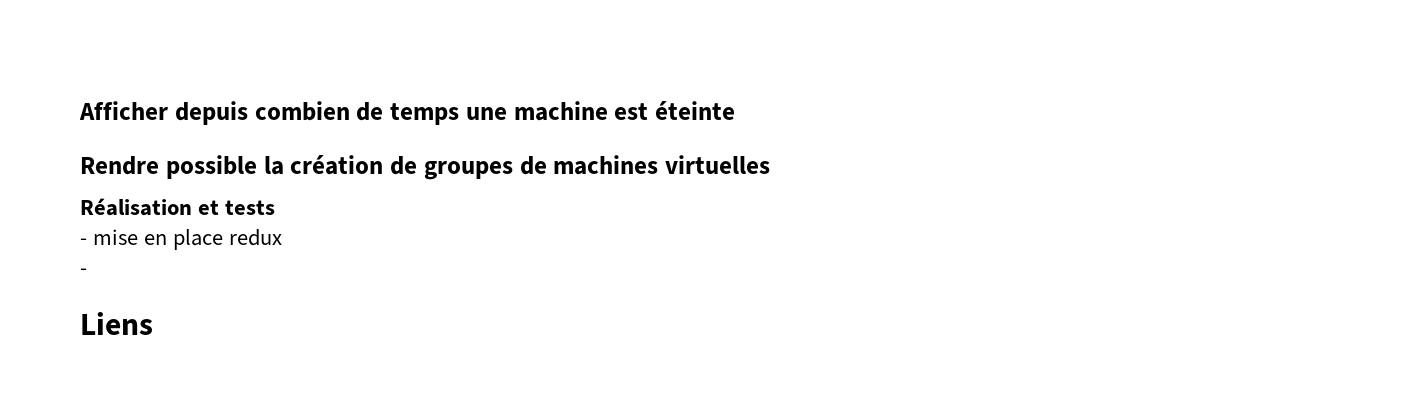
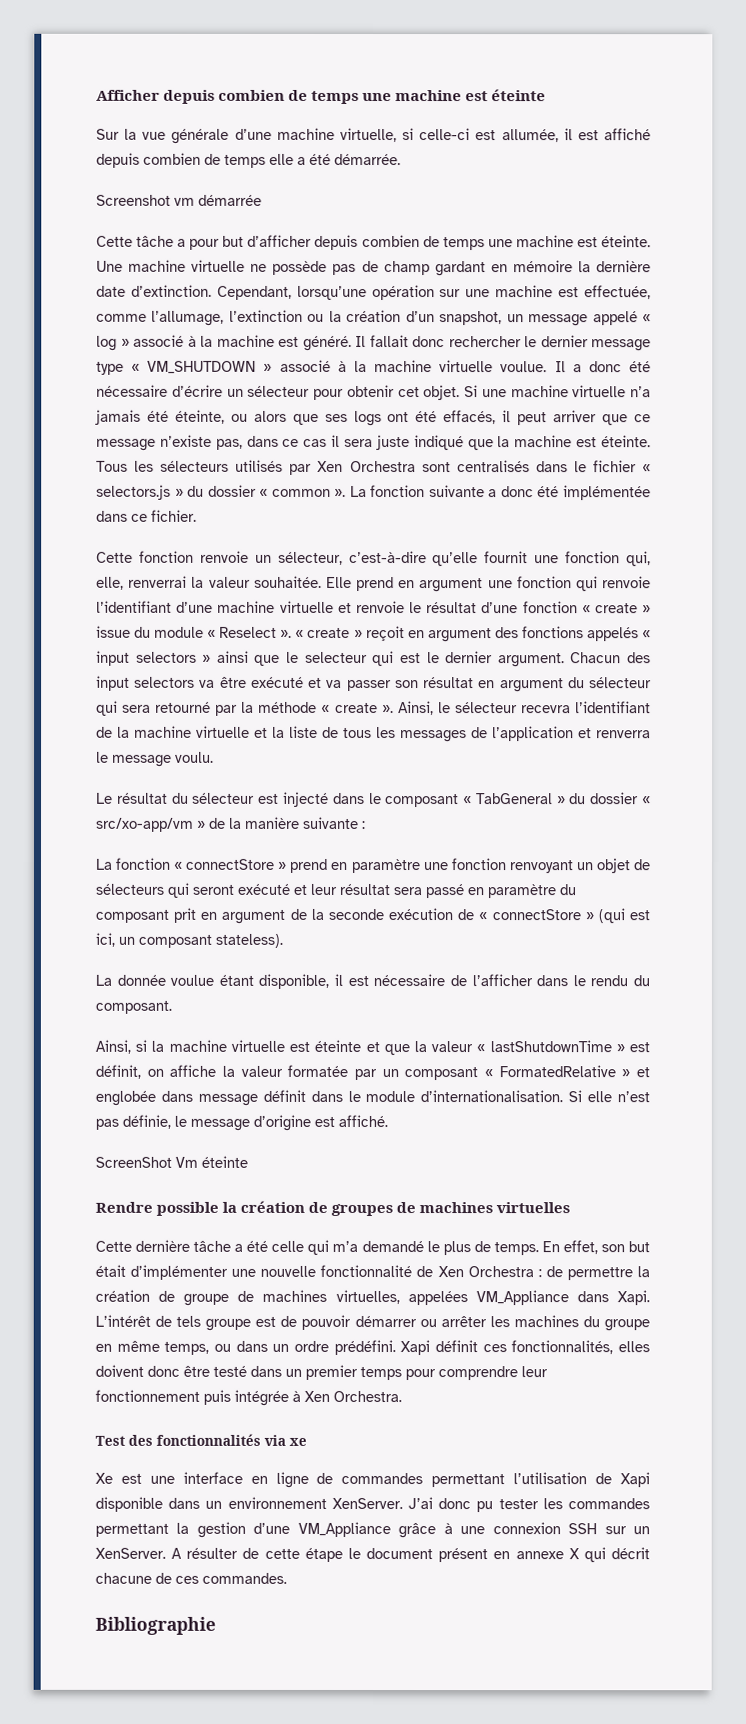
(735, 110) none -> [96,127,651,144] [96,152,401,168] [96,194,262,206] [96,234,652,251] [96,259,651,277] [96,284,652,301] [96,309,651,327] [96,334,651,352] [96,359,651,375] [96,384,651,401] [95,409,651,427] [96,434,651,451] [96,459,651,475] [96,484,651,501] [96,509,197,522] [96,550,651,567] [96,575,652,593] [96,600,652,614] [96,625,651,643] [96,650,652,668] [96,675,652,693] [96,700,651,716] [96,725,651,743] [96,751,214,767] [96,791,651,808] [96,816,366,832] [95,857,651,874] [95,882,576,899] [95,907,650,924] [95,932,283,948] [95,973,651,989] [95,1000,172,1014] [95,1039,650,1056] [95,1064,650,1081] [95,1089,650,1106] [95,1114,388,1131] [95,1155,248,1168] // Sur la vue générale d’une machine virtuelle, si celle-ci est allumée, il est affiché depuis combien de temps elle a été démarrée. // Screenshot vm démarrée // Cette tâche a pour but d’afficher depuis combien de temps une machine est éteinte. Une machine virtuelle ne possède pas de champ gardant en mémoire la dernière date d’extinction. Cependant, lorsqu’une opération sur une machine est effectuée, comme l’allumage, l’extinction ou la création d’un snapshot, un message appelé « log » associé à la machine est généré. Il fallait donc rechercher le dernier message type « VM_SHUTDOWN » associé à la machine virtuelle voulue. Il a donc été nécessaire d’écrire un sélecteur pour obtenir cet objet. Si une machine virtuelle n’a jamais été éteinte, ou alors que ses logs ont été effacés, il peut arriver que ce message n’existe pas, dans ce cas il sera juste indiqué que la machine est éteinte. Tous les sélecteurs utilisés par Xen Orchestra sont centralisés dans le fichier « selectors.js » du dossier « common ». La fonction suivante a donc été implémentée dans ce fichier. // Cette fonction renvoie un sélecteur, c’est-à-dire qu’elle fournit une fonction qui, elle, renverrai la valeur souhaitée. Elle prend en argument une fonction qui renvoie l’identifiant d’une machine virtuelle et renvoie le résultat d’une fonction « create » issue du module « Reselect ». « create » reçoit en argument des fonctions appelés « input selectors » ainsi que le selecteur qui est le dernier argument. Chacun des input selectors va être exécuté et va passer son résultat en argument du sélecteur qui sera retourné par la méthode « create ». Ainsi, le sélecteur recevra l’identifiant de la machine virtuelle et la liste de tous les messages de l’application et renverra le message voulu. // Le résultat du sélecteur est injecté dans le composant « TabGeneral » du dossier « src/xo-app/vm » de la manière suivante : // La fonction « connectStore » prend en paramètre une fonction renvoyant un objet de sélecteurs qui seront exécuté et leur résultat sera passé en paramètre du composant prit en argument de la seconde exécution de « connectStore » (qui est ici, un composant stateless). // La donnée voulue étant disponible, il est nécessaire de l’afficher dans le rendu du composant. // Ainsi, si la machine virtuelle est éteinte et que la valeur « lastShutdownTime » est définit, on affiche la valeur formatée par un composant « FormatedRelative » et englobée dans message définit dans le module d’internationalisation. Si elle n’est pas définie, le message d’origine est affiché. // ScreenShot Vm éteinte
[80,198,276,216] [80,229,283,250] [80,268,87,275] [80,312,153,335] Réalisation et tests // - mise en place redux // - // Liens -> [95,1239,650,1256] [95,1264,650,1281] [95,1289,650,1306] [95,1314,650,1332] [95,1339,650,1356] [95,1364,548,1381] [95,1389,402,1406] [95,1433,307,1446] [95,1471,651,1488] [95,1496,650,1513] [95,1521,650,1539] [95,1547,650,1563] [95,1572,287,1584] [95,1616,216,1635] Cette dernière tâche a été celle qui m’a demandé le plus de temps. En effet, son but était d’implémenter une nouvelle fonctionnalité de Xen Orchestra : de permettre la création de groupe de machines virtuelles, appelées VM_Appliance dans Xapi. L’intérêt de tels groupe est de pouvoir démarrer ou arrêter les machines du groupe en même temps, ou dans un ordre prédéfini. Xapi définit ces fonctionnalités, elles doivent donc être testé dans un premier temps pour comprendre leur fonctionnement puis intégrée à Xen Orchestra. // Test des fonctionnalités via xe // Xe est une interface en ligne de commandes permettant l’utilisation de Xapi disponible dans un environnement XenServer. J’ai donc pu tester les commandes permettant la gestion d’une VM_Appliance grâce à une connexion SSH sur un XenServer. A résulter de cette étape le document présent en annexe X qui décrit chacune de ces commandes. // Bibliographie

